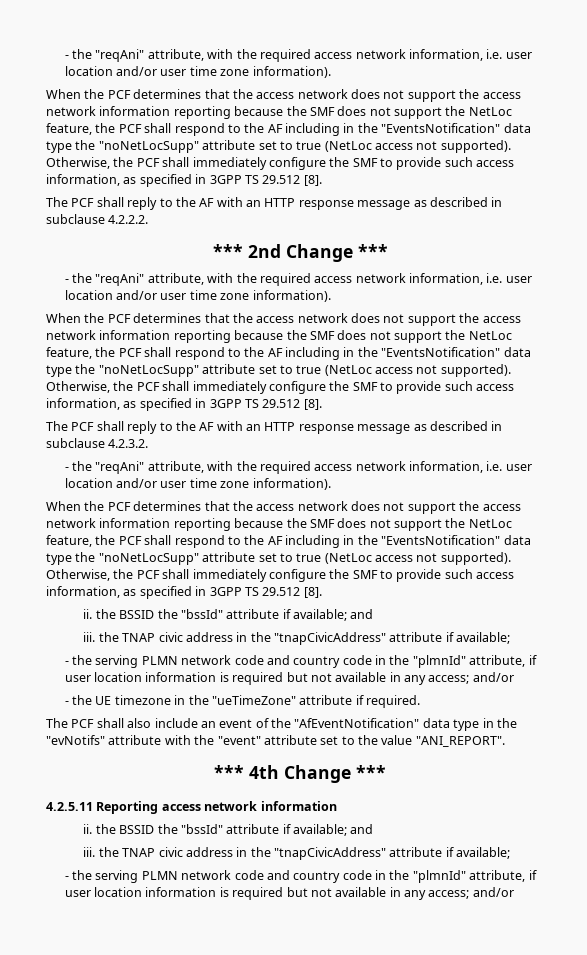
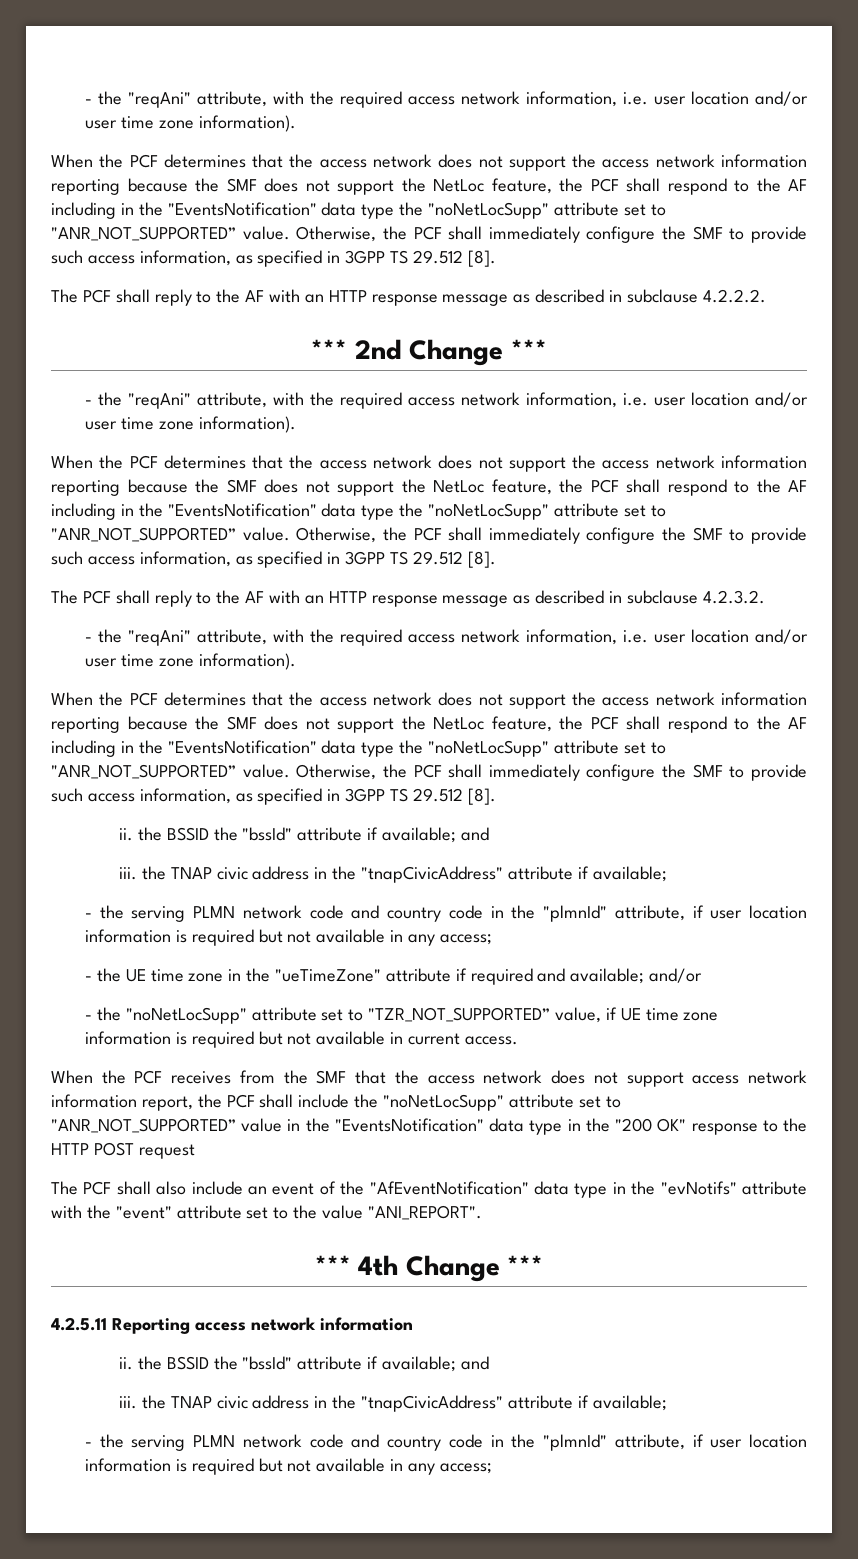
[296,140,511,153] true (NetLoc access not supported). -> [51,226,290,241] "ANR_NOT_SUPPORTED” value.
[296,364,511,377] true (NetLoc access not supported). -> [51,527,290,542] "ANR_NOT_SUPPORTED” value.
[296,552,511,565] true (NetLoc access not supported). -> [51,764,290,779] "ANR_NOT_SUPPORTED” value.
[472,672,514,682] and/or -> (492, 939) none
[114,695,171,705] timezone -> [150,969,224,982] time zone
[366,695,421,708] required. -> [470,968,703,985] [85,1007,719,1024] [85,1031,518,1048] [51,1070,808,1087] [51,1094,621,1111] [51,1118,808,1135] [51,1142,195,1159] required and available; and/or // - the "noNetLocSupp" attribute set to "TZR_NOT_SUPPORTED” value, if UE time zone information is required but not available in current access. // When the PCF receives from the SMF that the access network does not support access network information report, the PCF shall include the "noNetLocSupp" attribute set to "ANR_NOT_SUPPORTED” value in the "EventsNotification" data type in the "200 OK" response to the HTTP POST request
[472,887,514,897] and/or -> (492, 1468) none

